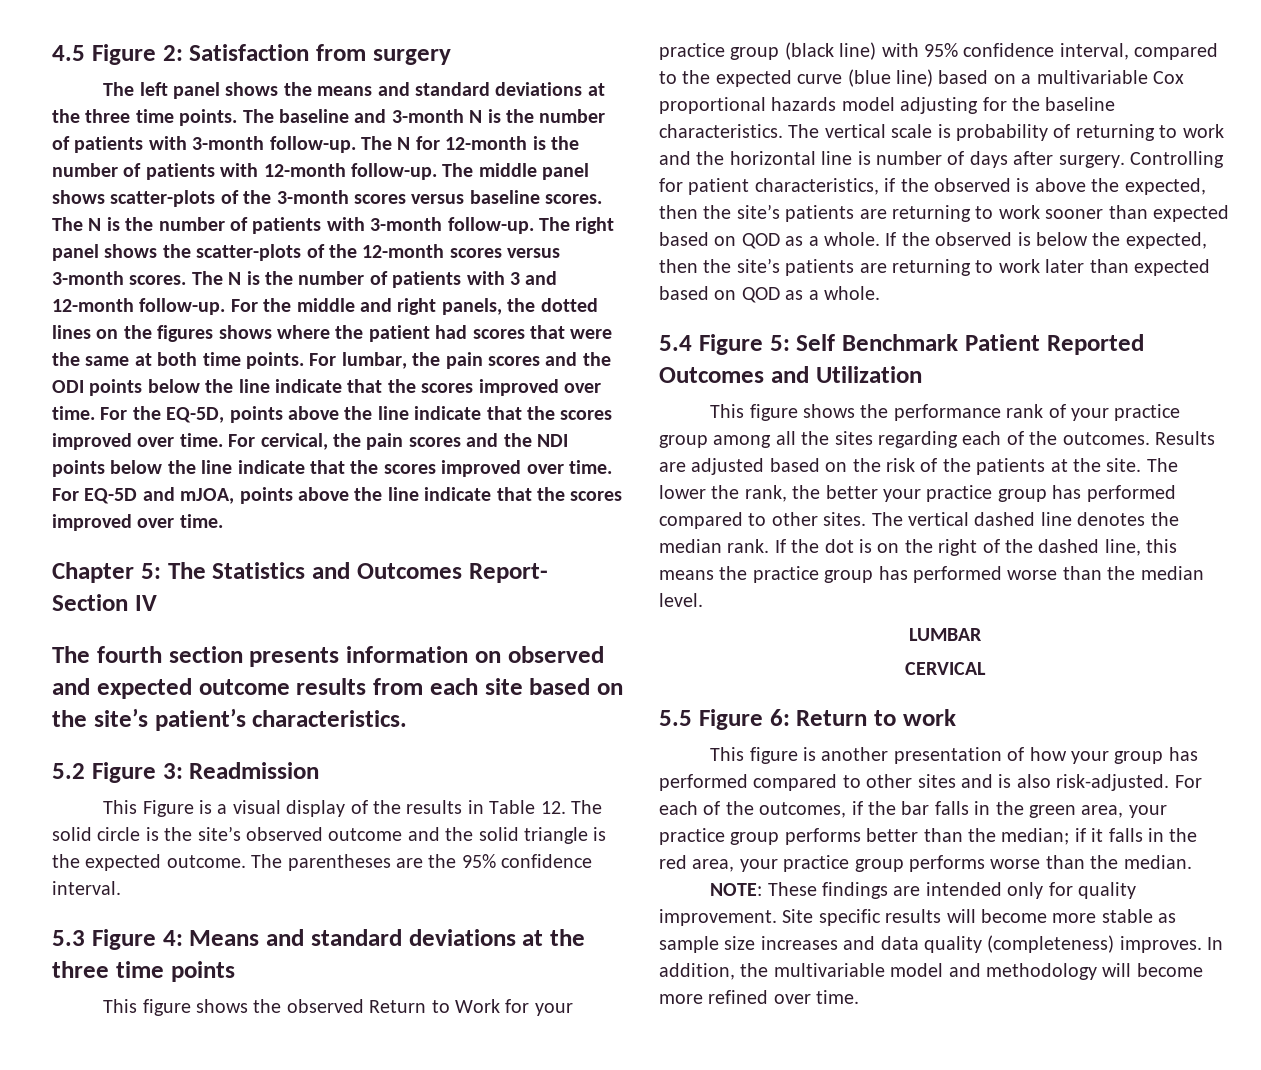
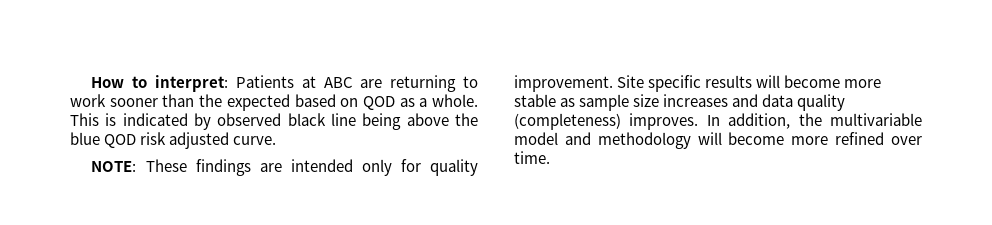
[52,44,451,65] [103,82,605,99] [52,109,606,126] [52,136,579,153] [52,163,590,180] [52,190,603,207] [52,217,615,234] [52,244,561,261] [52,271,558,288] [52,298,598,315] [52,325,613,342] [52,352,611,369] [52,379,601,396] [52,406,613,423] [52,433,568,450] [52,460,612,477] [52,487,623,504] [52,514,223,531] [52,562,548,583] [52,594,157,611] [52,646,604,667] [52,678,623,699] [52,708,408,731] [52,762,320,783] [103,800,602,817] [52,826,607,844] [52,854,593,871] [52,881,121,895] [52,929,585,950] [52,961,235,982] [103,999,573,1016] [659,42,1219,60] [659,69,1184,87] [659,97,1116,114] [659,124,1224,141] [659,151,1224,168] [659,178,1206,195] [659,204,855,222] 4.5 Figure 2: Satisfaction from surgery // The left panel shows the means and standard deviations at the three time points. The baseline and 3-month N is the number of patients with 3-month follow-up. The N for 12-month is the number of patients with 12-month follow-up. The middle panel shows scatter-plots of the 3-month scores versus baseline scores. The N is the number of patients with 3-month follow-up. The right panel shows the scatter-plots of the 12-month scores versus 3-month scores. The N is the number of patients with 3 and 12-month follow-up. For the middle and right panels, the dotted lines on the figures shows where the patient had scores that were the same at both time points. For lumbar, the pain scores and the ODI points below the line indicate that the scores improved over time. For the EQ-5D, points above the line indicate that the scores improved over time. For cervical, the pain scores and the NDI points below the line indicate that the scores improved over time. For EQ-5D and mJOA, points above the line indicate that the scores improved over time. // Chapter 5: The Statistics and Outcomes Report- Section IV // The fourth section presents information on observed and expected outcome results from each site based on the site’s patient’s characteristics. // 5.2 Figure 3: Readmission // This Figure is a visual display of the results in Table 12. The solid circle is the site’s observed outcome and the solid triangle is the expected outcome. The parentheses are the 95% confidence interval. // 5.3 Figure 4: Means and standard deviations at the three time points // This figure shows the observed Return to Work for your practice group (black line) with 95% confidence interval, compared to the expected curve (blue line) based on a multivariable Cox proportional hazards model adjusting for the baseline characteristics. The vertical scale is probability of returning to work and the horizontal line is number of days after surgery. Controlling for patient characteristics, if the observed is above the expected, then the site’s patients -> [91,75,353,92] How to interpret: Patients at ABC
[1153,205,1229,222] [659,232,1207,249] [659,258,1210,276] [659,286,880,303] [659,334,1144,355] [659,366,922,383] [710,404,1181,421] [659,431,1215,448] [659,458,1178,475] [659,485,1176,502] [659,512,1179,529] [659,539,1178,556] [659,566,1204,583] [659,593,703,607] [908,628,982,641] [904,662,986,675] [659,709,956,730] [710,747,1198,764] [659,774,1202,791] [659,801,1167,818] [659,828,1198,845] [659,855,1192,872] expected based on QOD as a whole. If the observed is below the expected, then the site’s patients are returning to work later than expected based on QOD as a whole. // 5.4 Figure 5: Self Benchmark Patient Reported Outcomes and Utilization // This figure shows the performance rank of your practice group among all the sites regarding each of the outcomes. Results are adjusted based on the risk of the patients at the site. The lower the rank, the better your practice group has performed compared to other sites. The vertical dashed line denotes the median rank. If the dot is on the right of the dashed line, this means the practice group has performed worse than the median level. // LUMBAR // CERVICAL // 5.5 Figure 6: Return to work // This figure is another presentation of how your group has performed compared to other sites and is also risk-adjusted. For each of the outcomes, if the bar falls in the green area, your practice group performs better than the median; if it falls in the red area, your practice group performs worse than the median. -> [199,94,478,111] [70,113,478,130] [70,132,277,149] the expected based on QOD as a whole. This is indicated by observed black line being above the blue QOD risk adjusted curve.

